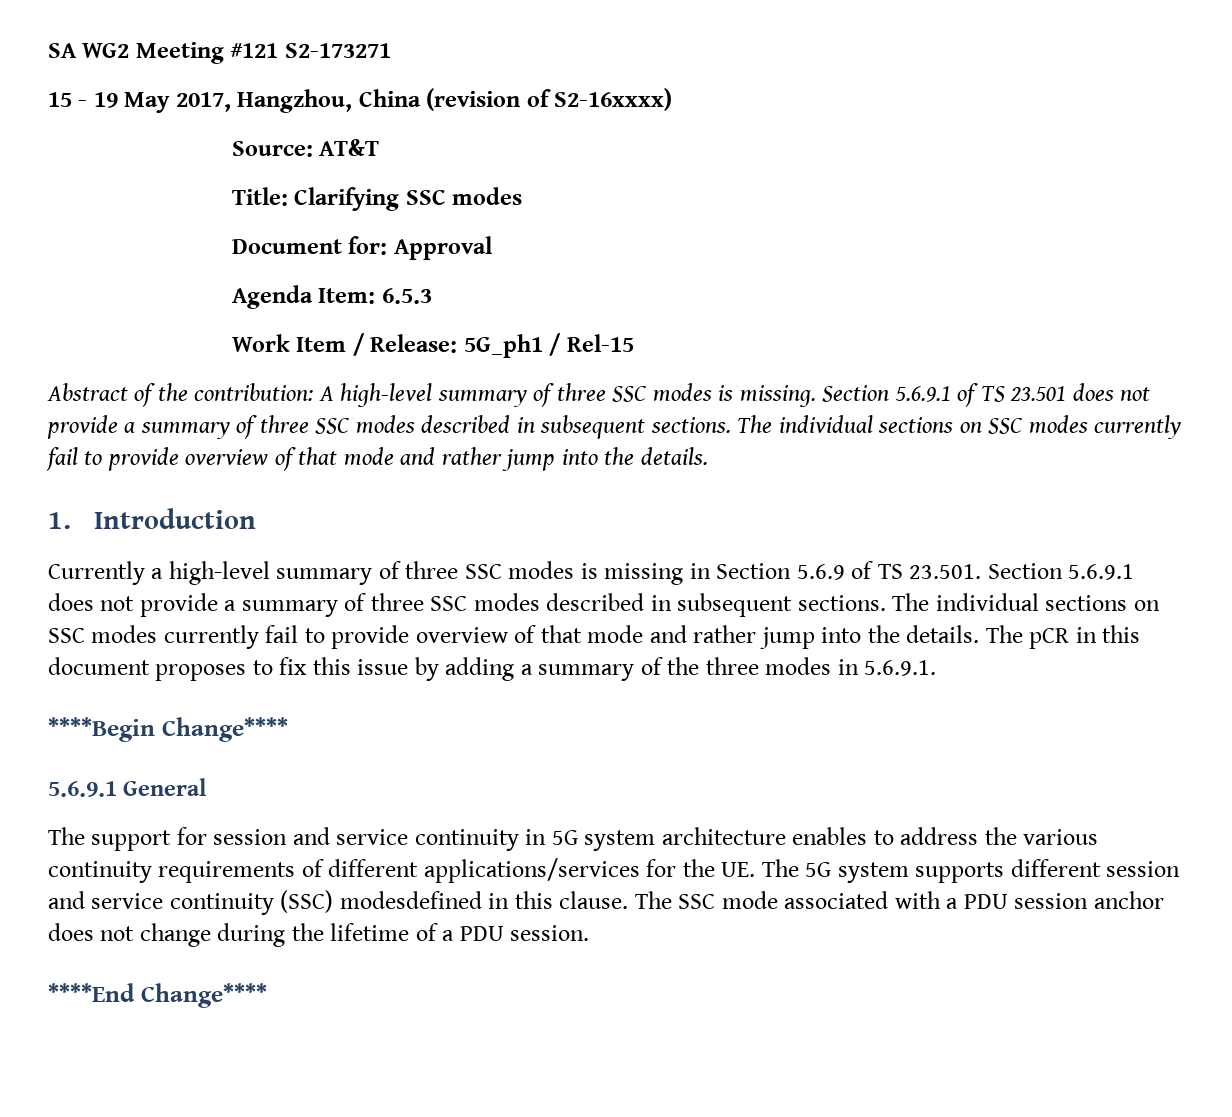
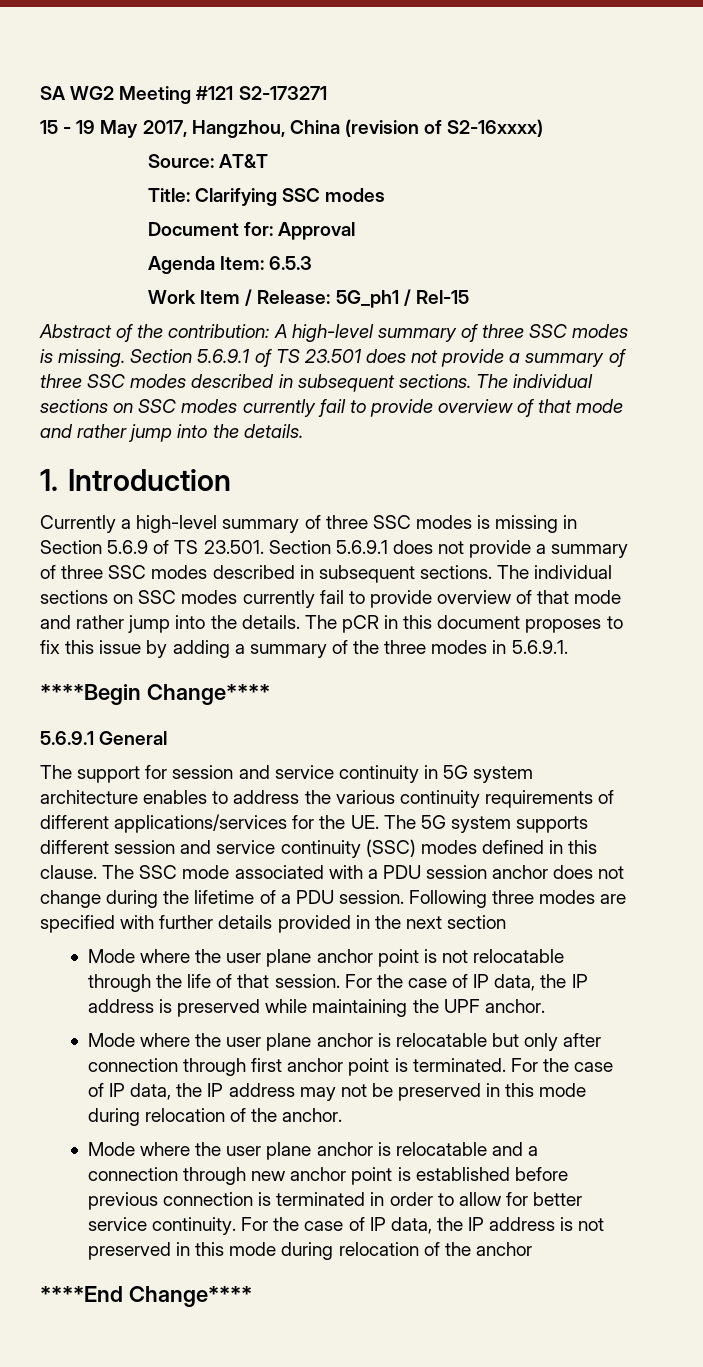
[339,891,482,909] modesdefined -> [420,840,544,854] modes defined
(590, 933) none -> [409,890,627,908] [40,915,507,933] [87,949,565,967] [87,974,588,992] [87,999,545,1017] [87,1033,602,1051] [87,1058,614,1076] [87,1083,587,1101] [87,1108,343,1126] [87,1142,539,1160] [87,1167,568,1185] [87,1192,583,1210] [87,1217,605,1235] [87,1242,532,1260] Following three modes are specified with further details provided in the next section // Mode where the user plane anchor point is not relocatable through the life of that session. For the case of IP data, the IP address is preserved while maintaining the UPF anchor. // Mode where the user plane anchor is relocatable but only after connection through first anchor point is terminated. For the case of IP data, the IP address may not be preserved in this mode during relocation of the anchor. // Mode where the user plane anchor is relocatable and a connection through new anchor point is established before previous connection is terminated in order to allow for better service continuity. For the case of IP data, the IP address is not preserved in this mode during relocation of the anchor

